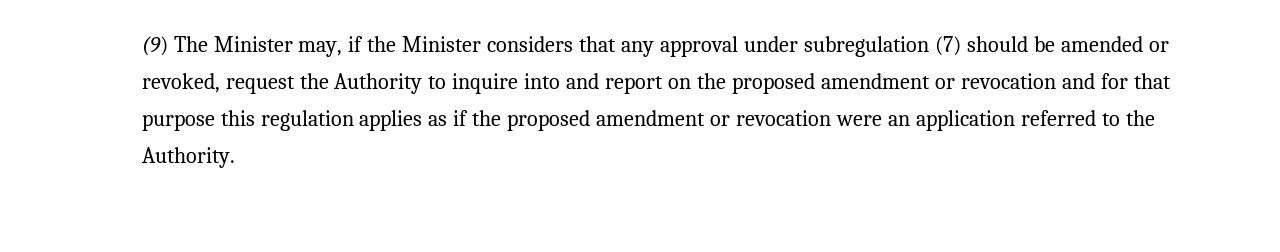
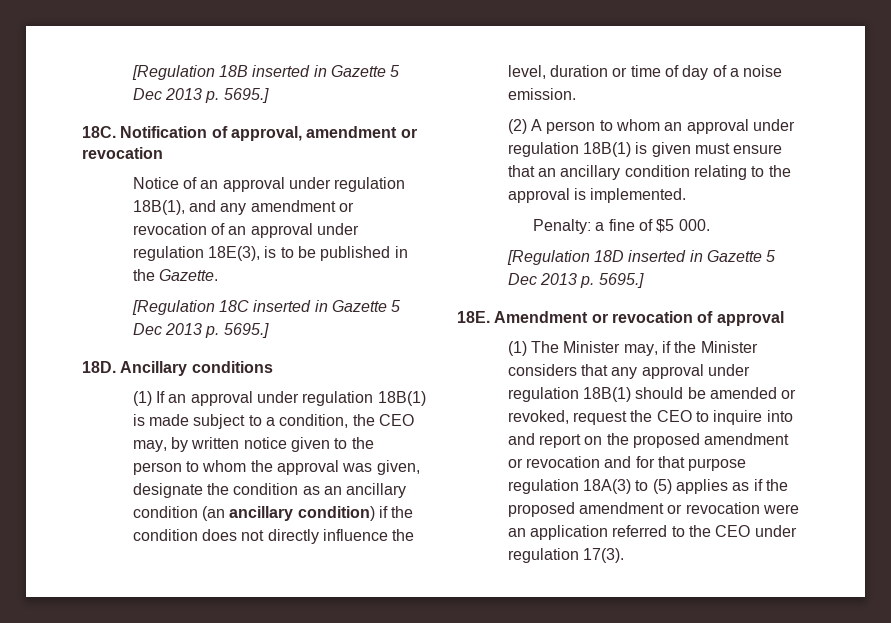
[141,36,168,56] (9) -> [131,65,400,80] [132,88,269,103] [82,126,417,141] [82,147,163,159] [132,177,406,192] [132,200,355,215] [132,223,360,238] [132,246,408,261] [132,269,219,281] [131,300,401,315] [132,323,269,338] [82,361,273,376] [132,391,426,406] [132,414,414,429] [132,437,374,452] [132,460,420,475] [132,483,407,498] [132,506,414,521] [132,529,415,544] [507,65,783,80] [507,88,576,100] [507,119,795,134] [507,142,783,157] [507,165,791,180] [507,188,687,203] [533,219,710,234] [506,250,776,265] [507,273,644,288] [457,311,784,326] [507,341,527,356] [Regulation 18B inserted in Gazette 5 Dec 2013 p. 5695.] // 18C. Notification of approval, amendment or revocation // Notice of an approval under regulation 18B(1), and any amendment or revocation of an approval under regulation 18E(3), is to be published in the Gazette. // [Regulation 18C inserted in Gazette 5 Dec 2013 p. 5695.] // 18D. Ancillary conditions // (1) If an approval under regulation 18B(1) is made subject to a condition, the CEO may, by written notice given to the person to whom the approval was given, designate the condition as an ancillary condition (an ancillary condition) if the condition does not directly influence the level, duration or time of day of a noise emission. // (2) A person to whom an approval under regulation 18B(1) is given must ensure that an ancillary condition relating to the approval is implemented. // Penalty: a fine of $5 000. // [Regulation 18D inserted in Gazette 5 Dec 2013 p. 5695.] // 18E. Amendment or revocation of approval // (1)
[803,36,961,57] subregulation (7) -> [507,387,632,402] regulation 18B(1)
[334,73,423,94] Authority -> [656,410,692,422] CEO
[220,110,354,131] this regulation -> [507,479,672,494] regulation 18A(3) to (5)
[141,147,235,168] Authority. -> [715,525,797,537] [507,548,625,563] CEO under regulation 17(3).

